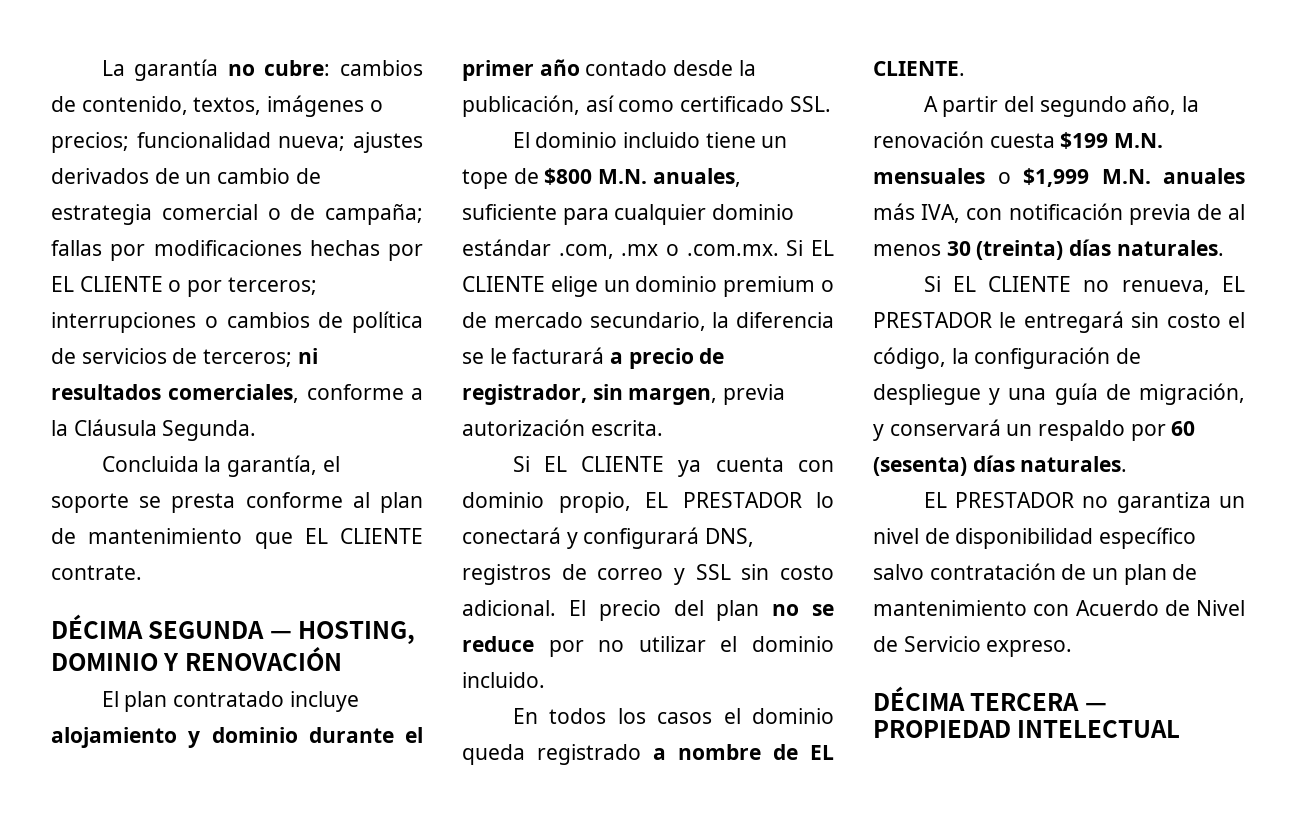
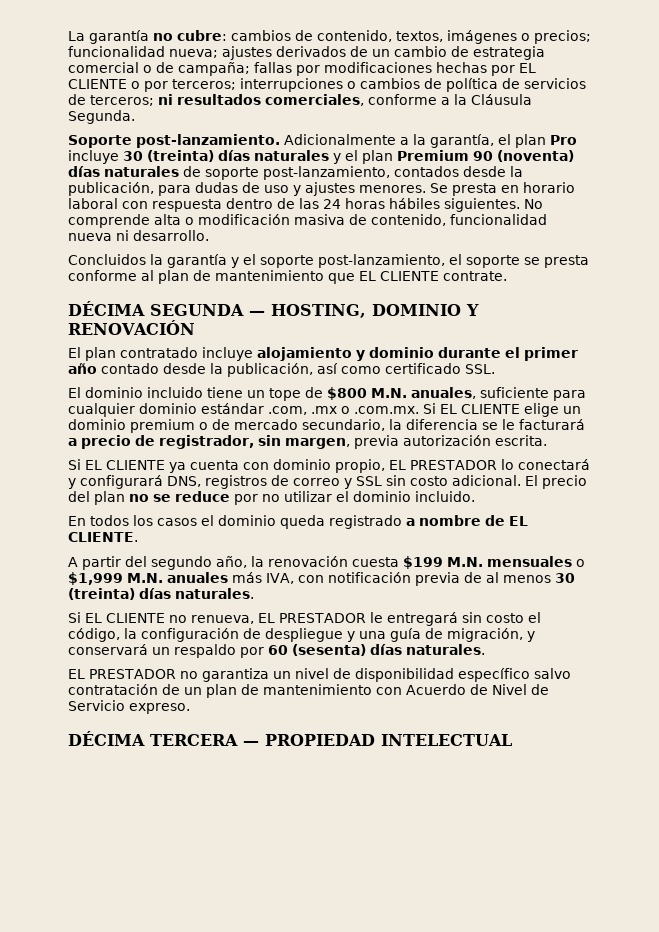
[101,455,317,477] Concluida la garantía, -> [68,134,577,148] [68,150,574,164] [68,166,523,180] [68,182,575,196] [68,198,543,212] [68,214,547,228] [68,230,209,241] [68,254,445,268] Soporte post-lanzamiento. Adicionalmente a la garantía, el plan Pro incluye 30 (treinta) días naturales y el plan Premium 90 (noventa) días naturales de soporte post-lanzamiento, contados desde la publicación, para dudas de uso y ajustes menores. Se presta en horario laboral con respuesta dentro de las 24 horas hábiles siguientes. No comprende alta o modificación masiva de contenido, funcionalidad nueva ni desarrollo. // Concluidos la garantía y el soporte post-lanzamiento,

